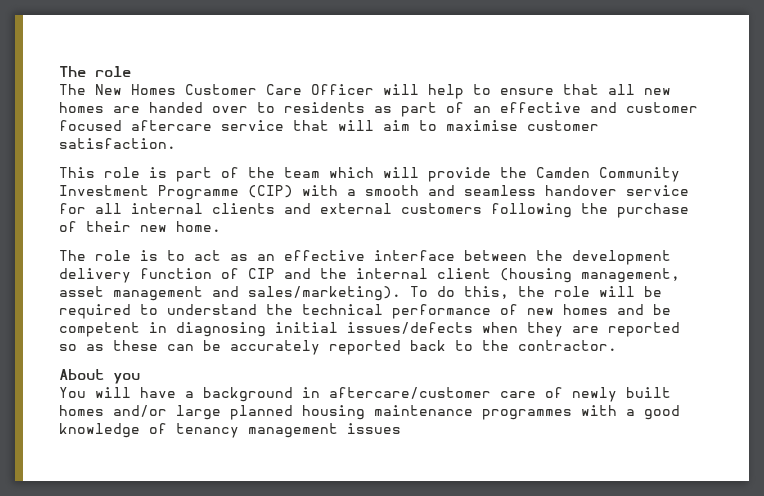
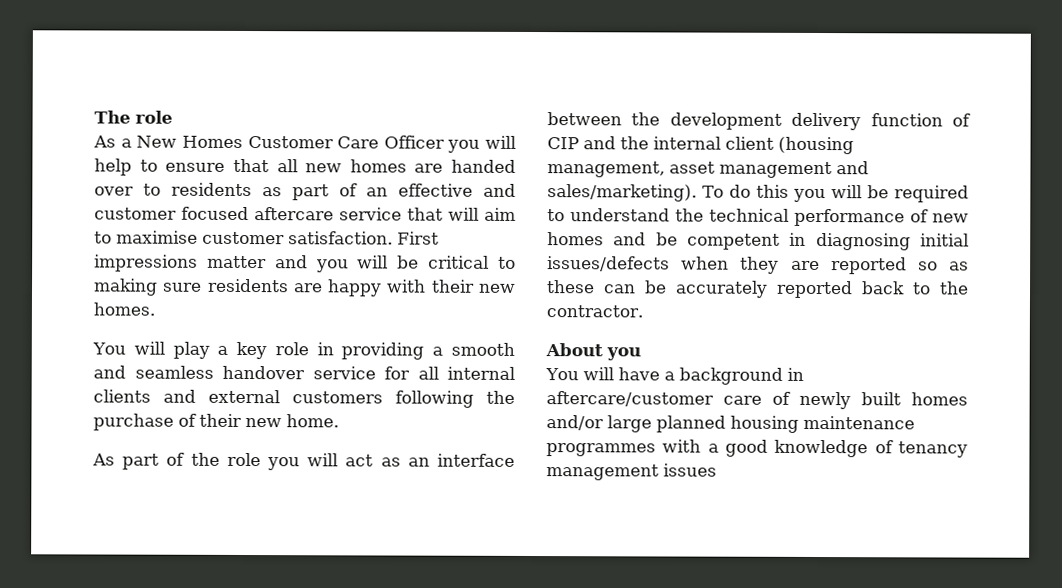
[59,84,86,95] The -> [93,135,132,148] As a
(374, 89) none -> [447,139,481,153] you
[59,167,680,182] [59,185,338,200] // This role is part of the team which will provide the Camden Community Investment Programme (CIP) with -> [397,231,439,245] [94,254,516,273] [93,278,516,297] [93,302,155,316] [92,341,425,360] First impressions matter and you will be critical to making sure residents are happy with their new homes. // You will play a key role in providing
[59,250,185,261] The role is to -> [92,452,339,471] As part of the role you will
[284,250,365,261] effective -> (430, 462) none
[464,286,590,299] this, the role -> [755,184,826,203] this you

